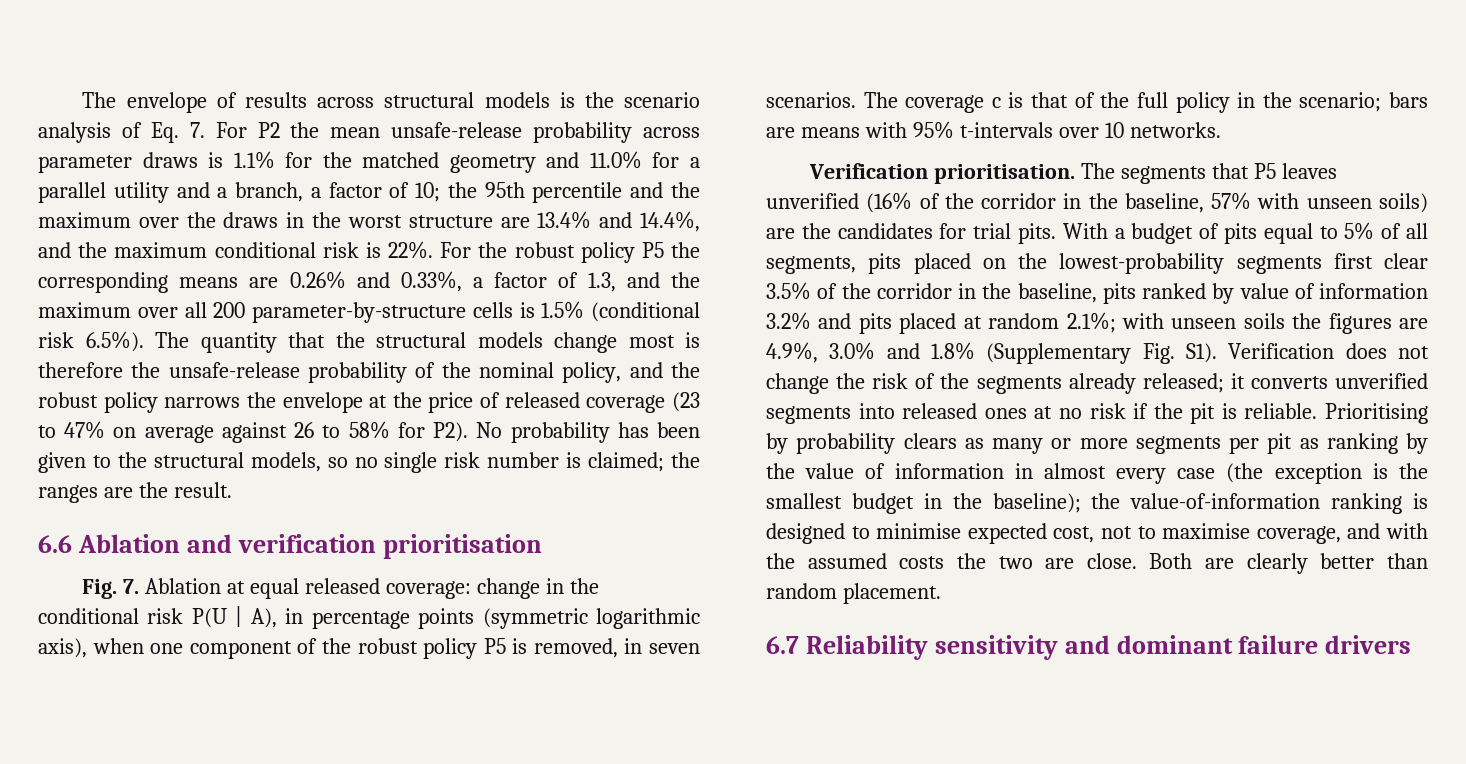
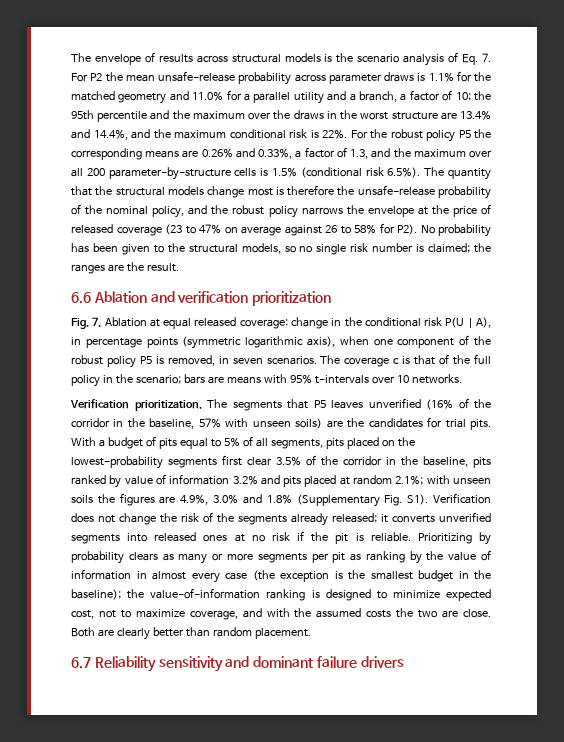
[382,534,542,559] prioritisation -> [252,291,332,306] prioritization
[934,164,1076,184] prioritisation. -> [134,400,202,411] prioritization.
[1325,403,1428,424] Prioritising -> [417,533,472,544] Prioritizing
[876,523,962,539] minimise -> [392,590,440,598] minimize
[1162,523,1251,539] maximise -> [135,609,185,618] maximize

